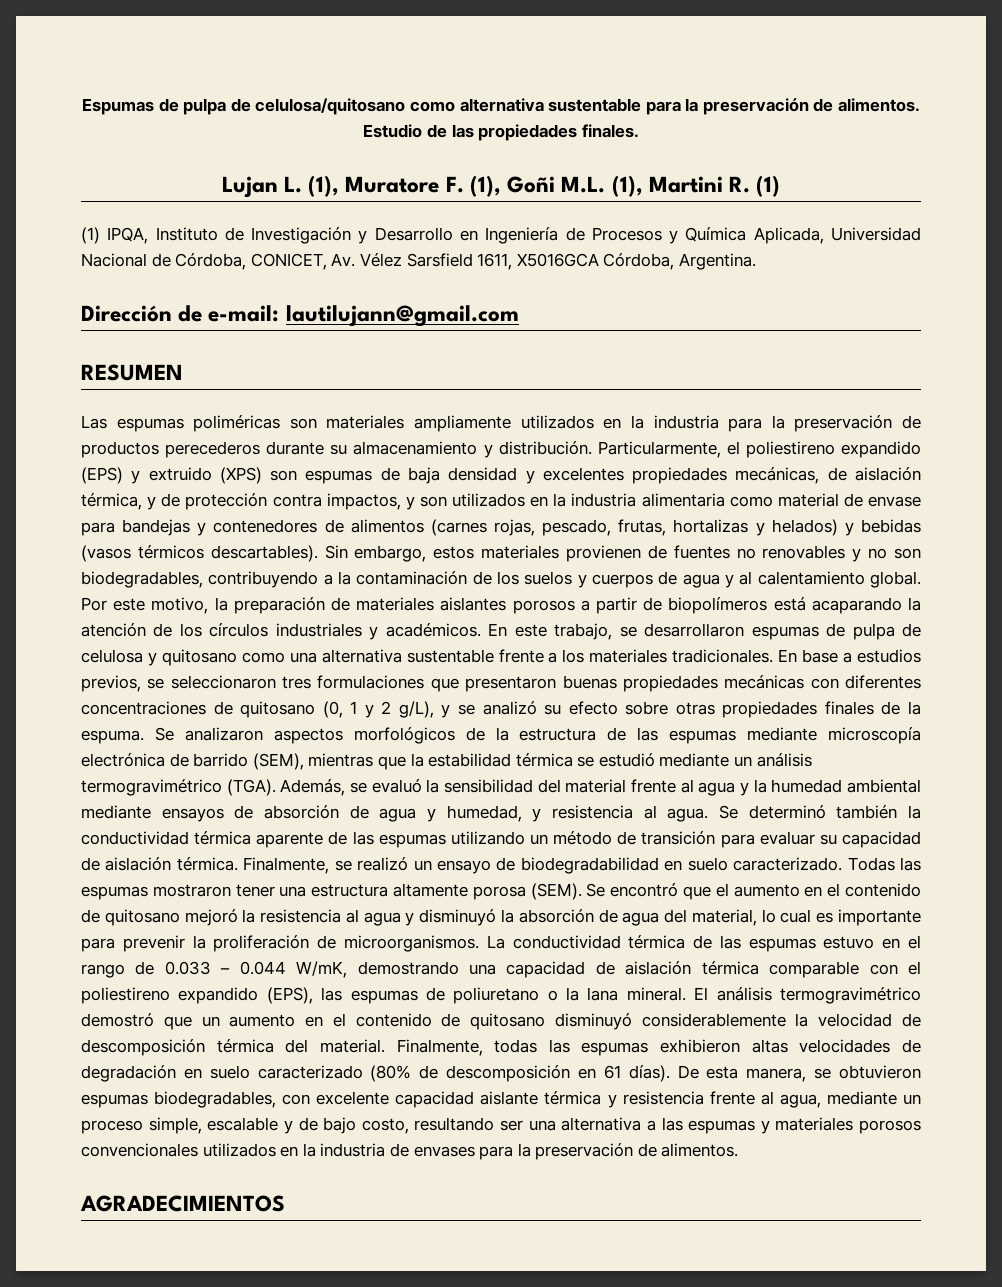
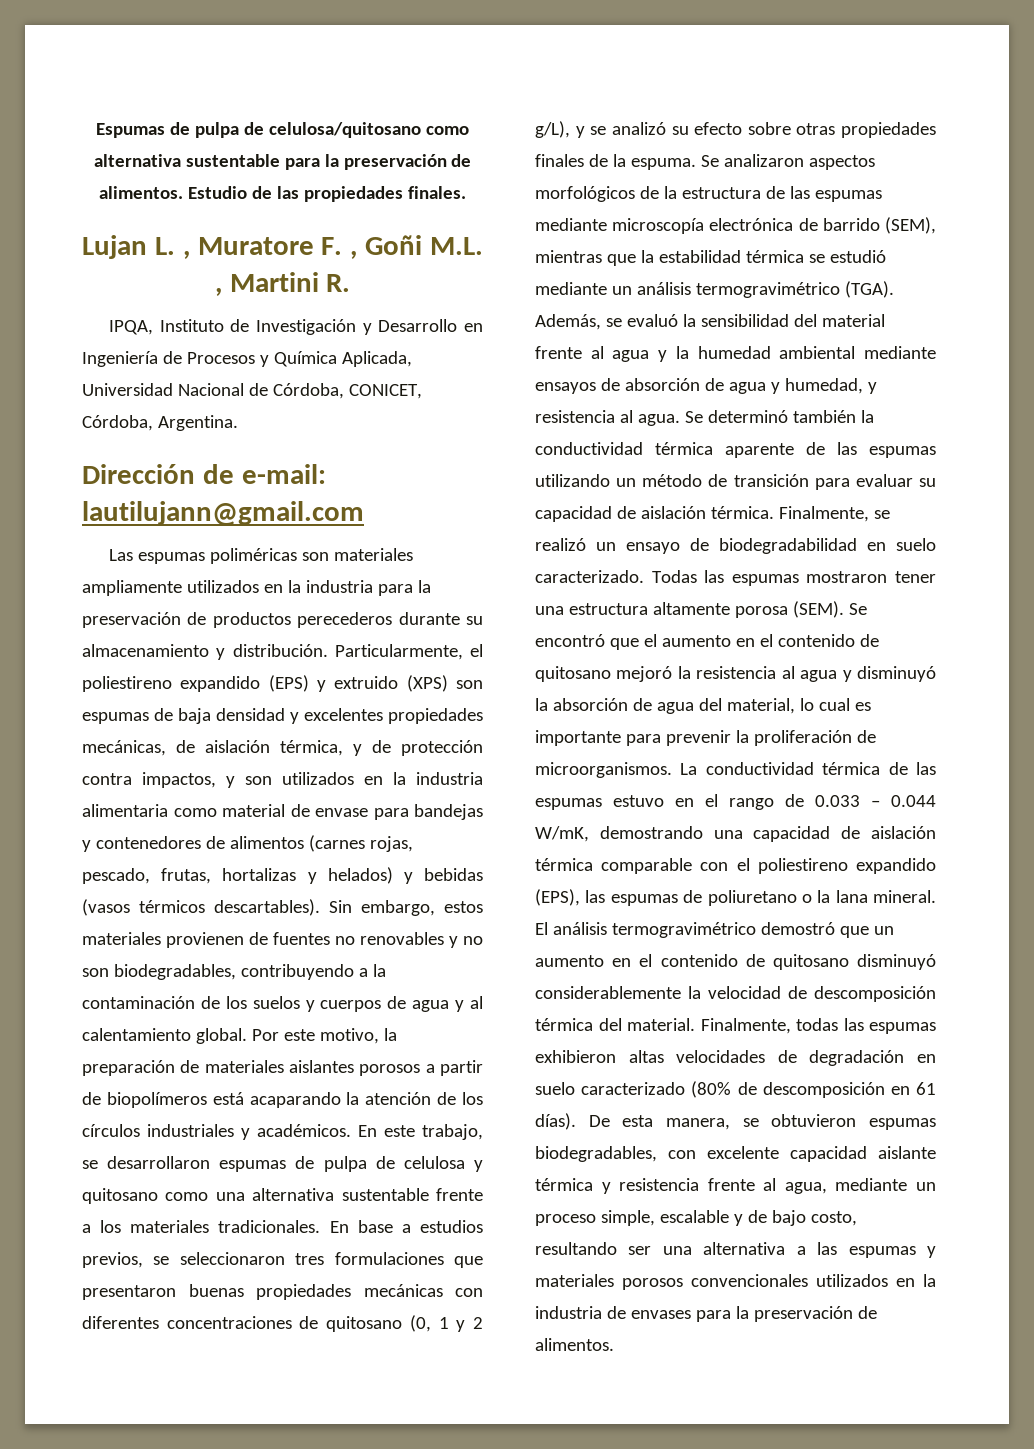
[308,175,340,197] (1), -> [182,251,190,259] ,
[469,175,501,197] (1), -> [350,251,358,259] ,
[611,175,643,197] (1), -> [214,288,222,296] ,
[756,175,781,197] [81,227,100,244] (1) // (1) -> (351, 283) //
[331,253,599,270] Av. Vélez Sarsfield 1611, X5016GCA -> (422, 391) none
[81,364,183,381] // RESUMEN -> (364, 513) none
[80,1195,285,1212] // AGRADECIMIENTOS -> (614, 1344) none

